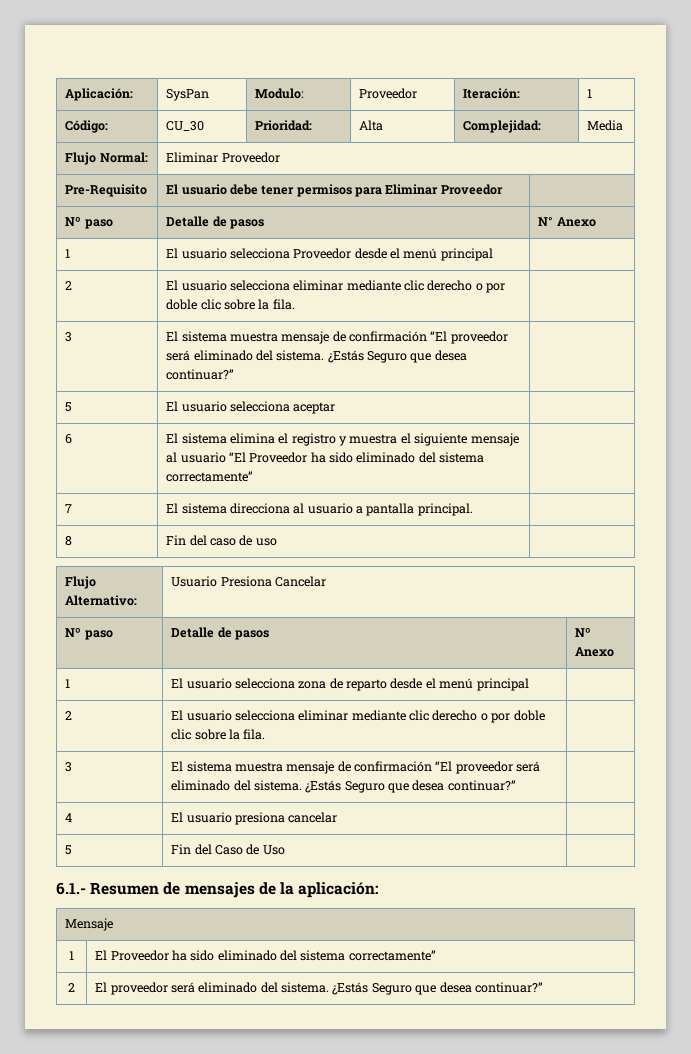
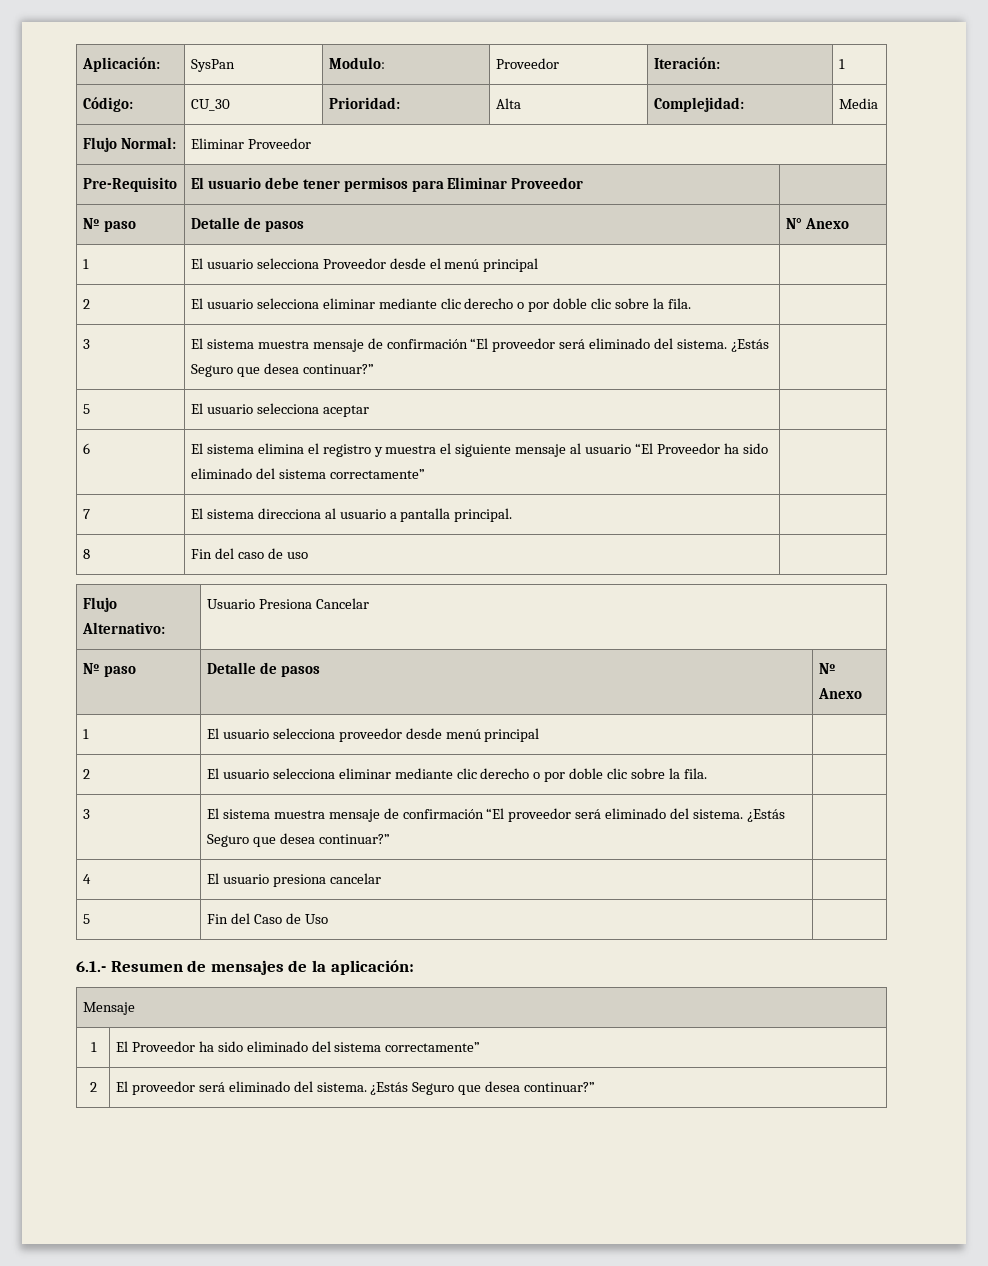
[298,678,436,691] zona de reparto desde el -> [338,728,442,742] proveedor desde

